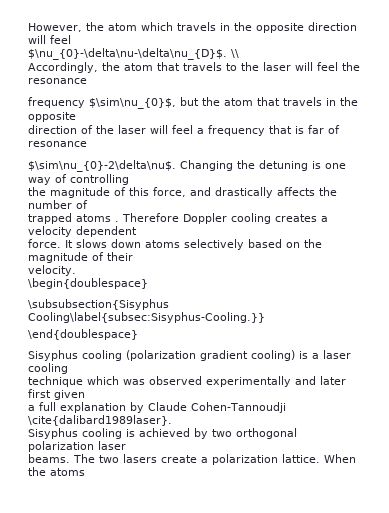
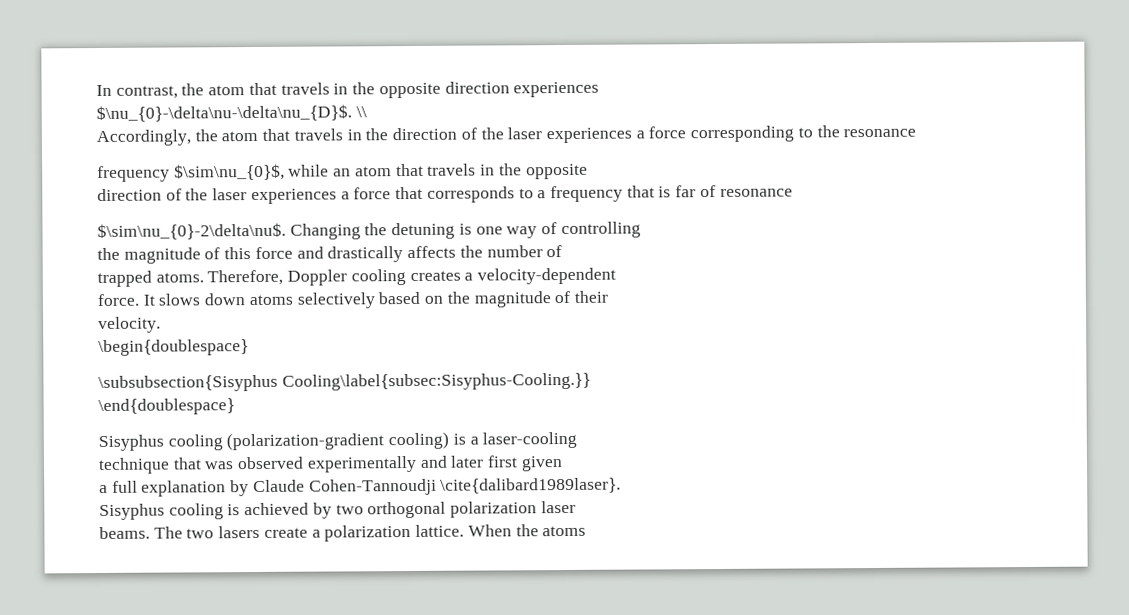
[28,22,173,32] However, the atom which -> [96,82,277,99] In contrast, the atom that
[28,35,71,44] will feel -> [513,81,600,98] experiences
[226,62,338,71] to the laser will feel -> [346,125,813,144] in the direction of the laser experiences a force corresponding to
[180,97,220,106] but the -> [288,164,352,177] while an
[150,125,193,134] will feel -> [250,186,534,205] experiences a force that corresponds to
[153,187,186,197] force, -> [254,246,293,259] force
[76,213,179,222] atoms . Therefore -> [155,269,284,286] atoms. Therefore,
[28,226,137,237] velocity dependent -> [477,267,617,285] velocity-dependent
[126,350,248,361] (polarization gradient -> [226,432,385,451] (polarization-gradient
[323,350,351,359] [28,363,68,374] laser cooling -> [482,431,578,449] laser-cooling
[87,376,119,385] which -> [172,457,202,470] that

